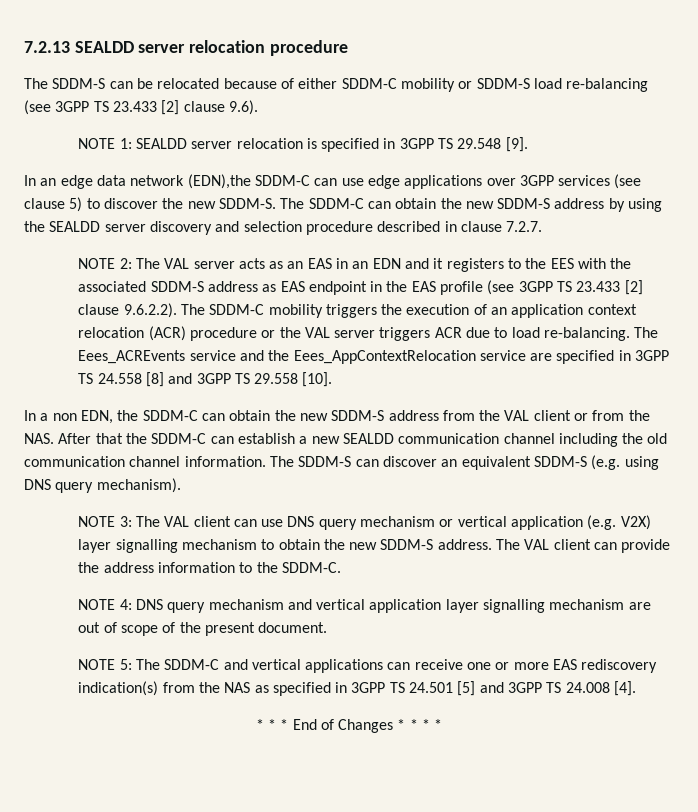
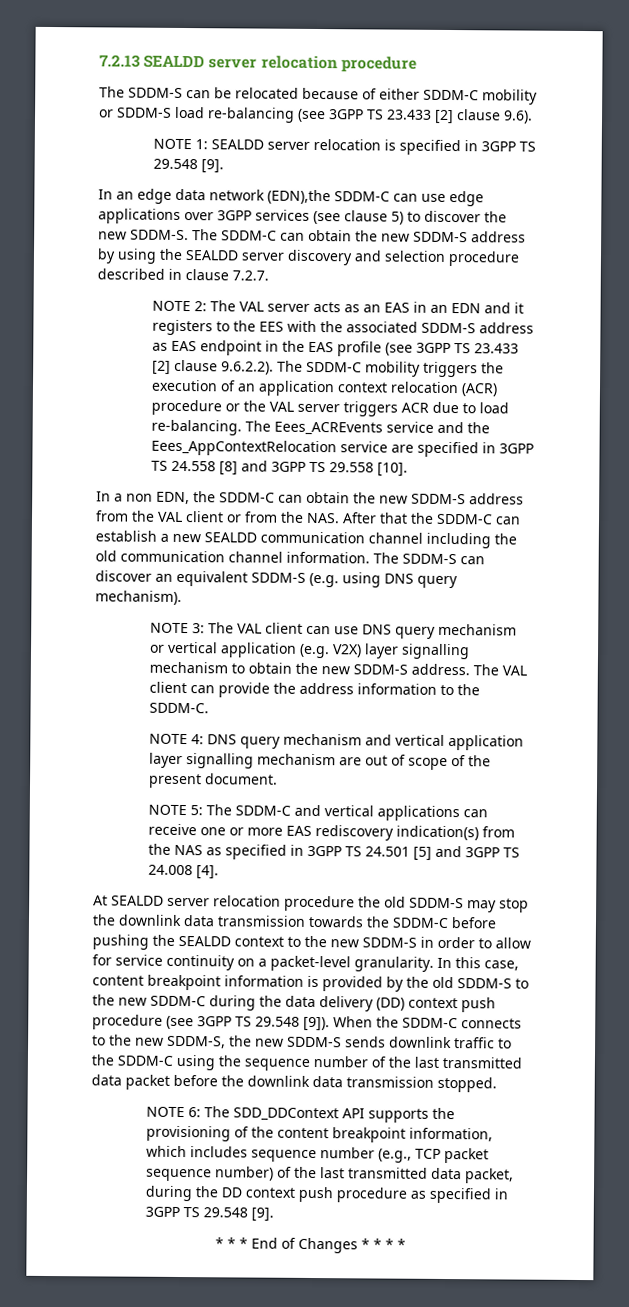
(637, 688) none -> [93,895,529,913] [92,914,497,929] [92,934,531,950] [92,954,519,972] [92,974,529,992] [92,994,496,1013] [92,1014,522,1032] [92,1034,512,1049] [91,1054,522,1071] [91,1074,497,1093] [146,1106,456,1123] [146,1125,494,1143] [146,1145,490,1164] [146,1166,515,1184] [145,1185,509,1204] [145,1206,275,1222] // At SEALDD server relocation procedure the old SDDM-S may stop the downlink data transmission towards the SDDM-C before pushing the SEALDD context to the new SDDM-S in order to allow for service continuity on a packet-level granularity. In this case, content breakpoint information is provided by the old SDDM-S to the new SDDM-C during the data delivery (DD) context push procedure (see 3GPP TS 29.548 [9]). When the SDDM-C connects to the new SDDM-S, the new SDDM-S sends downlink traffic to the SDDM-C using the sequence number of the last transmitted data packet before the downlink data transmission stopped. // NOTE 6: The SDD_DDContext API supports the provisioning of the content breakpoint information, which includes sequence number (e.g., TCP packet sequence number) of the last transmitted data packet, during the DD context push procedure as specified in 3GPP TS 29.548 [9].

